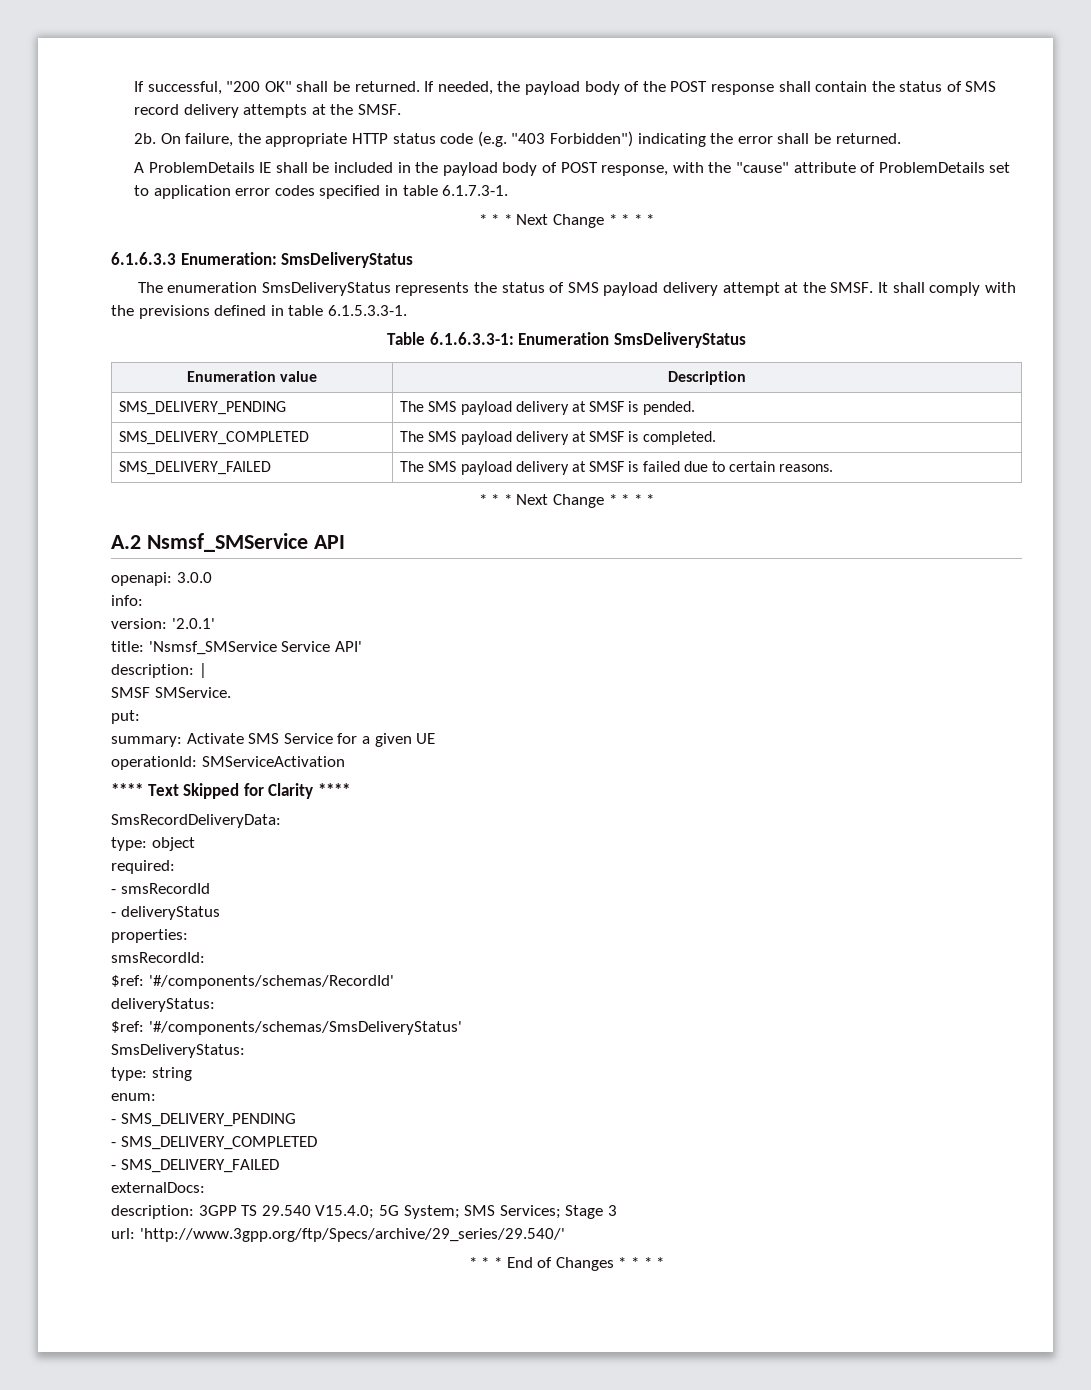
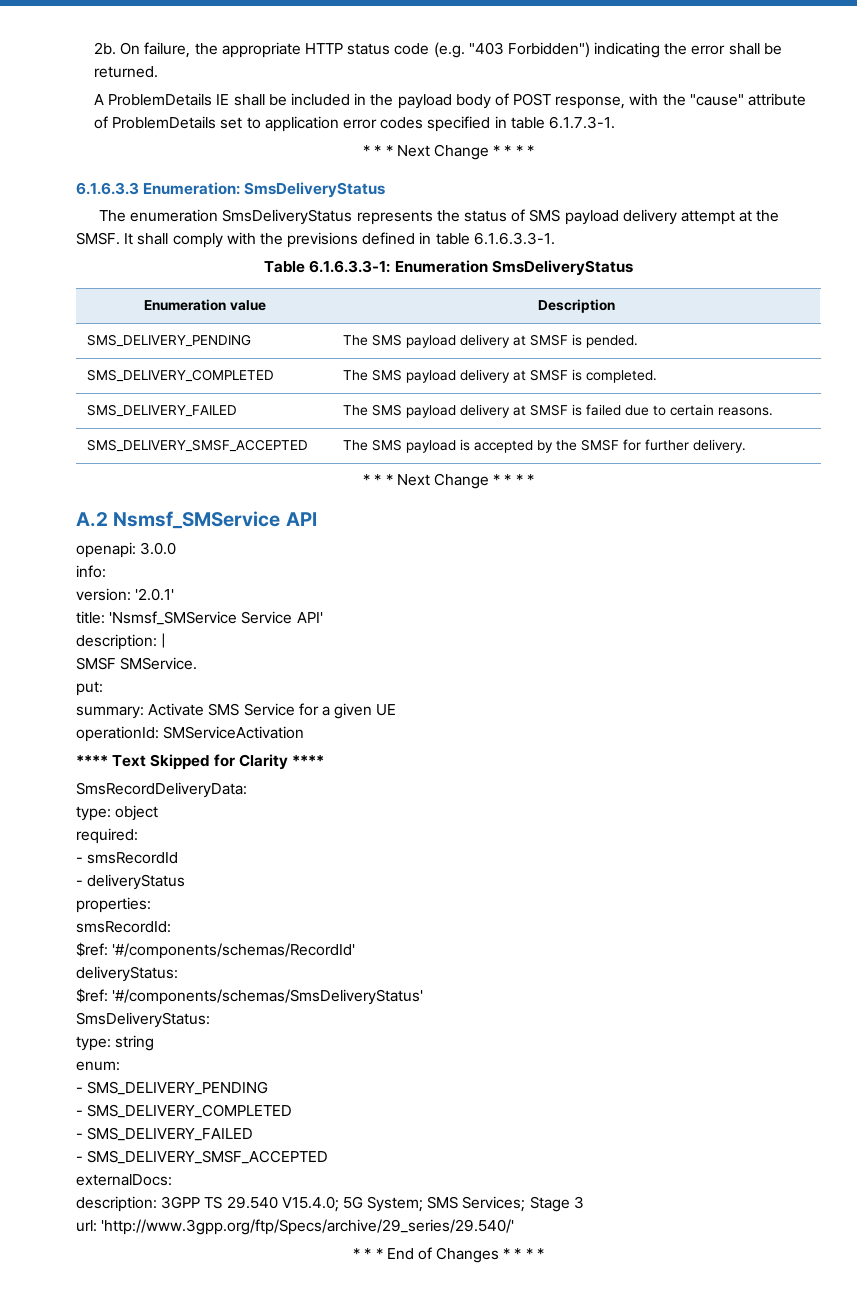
[134,81,997,95] [134,104,402,118] If successful, "200 OK" shall be returned. If needed, the payload body of the POST response shall contain the status of SMS record delivery attempts at the SMSF. // -> (94, 48) none
[327,305,407,316] 6.1.5.3.3-1. -> [473,232,555,245] 6.1.6.3.3-1.
(834, 468) none -> [86,439,308,452] [342,439,746,453] // SMS_DELIVERY_SMSF_ACCEPTED | The SMS payload is accepted by the SMSF for further delivery.
(279, 1166) none -> [76,1150,329,1164] // - SMS_DELIVERY_SMSF_ACCEPTED

